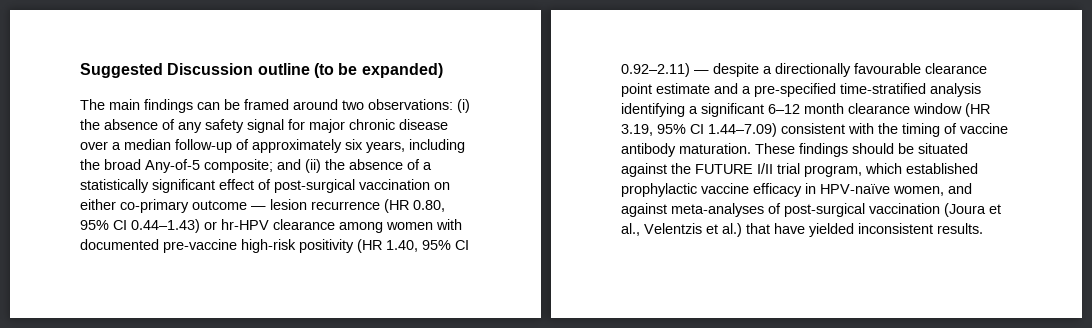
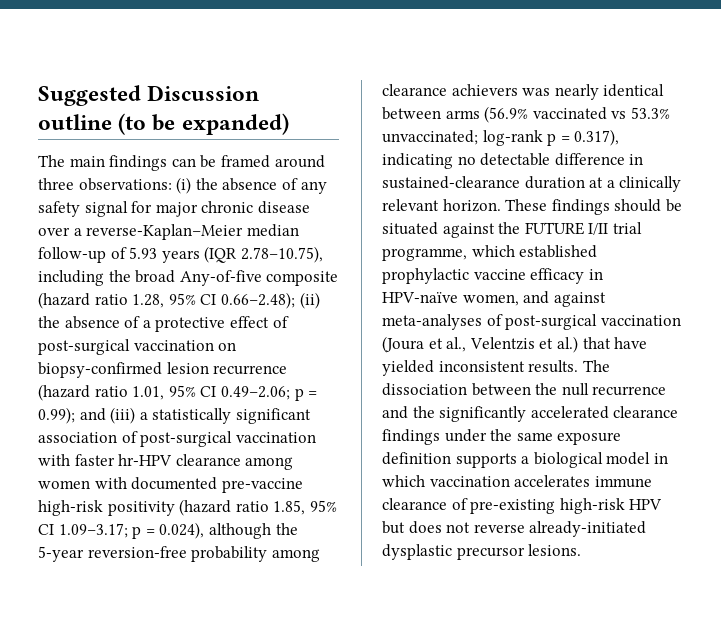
[342,100,364,110] two -> [38,178,74,190] three
(121, 146) none -> [86,224,244,240] reverse-Kaplan–Meier
[252,139,465,153] [80,159,301,173] approximately six years, including the broad Any-of-5 composite; and -> [129,246,323,263] [38,270,339,286] [38,292,295,309] 5.93 years (IQR 2.78–10.75), including the broad Any-of-five composite (hazard ratio 1.28, 95% CI 0.66–2.48);
[80,179,215,193] statistically significant -> [155,317,226,332] protective
[80,199,445,213] [80,219,217,233] either co-primary outcome — lesion recurrence (HR 0.80, 95% CI 0.44–1.43) or -> [38,362,288,378] [38,384,318,401] [38,407,311,424] [38,431,316,447] [38,454,115,466] biopsy-confirmed lesion recurrence (hazard ratio 1.01, 95% CI 0.49–2.06; p = 0.99); and (iii) a statistically significant association of post-surgical vaccination with faster
[357,239,469,253] [621,63,987,77] [621,83,981,97] [621,103,990,117] [621,123,1008,137] [621,143,751,157] (HR 1.40, 95% CI 0.92–2.11) — despite a directionally favourable clearance point estimate and a pre-specified time-stratified analysis identifying a significant 6–12 month clearance window (HR 3.19, 95% CI 1.44–7.09) consistent with the timing of vaccine antibody maturation. -> [179,499,337,516] [38,522,298,539] [38,546,320,562] [382,84,665,100] [382,106,670,123] [382,129,620,146] [382,153,644,169] [382,176,682,192] [382,199,501,212] (hazard ratio 1.85, 95% CI 1.09–3.17; p = 0.024), although the 5-year reversion-free probability among clearance achievers was nearly identical between arms (56.9% vaccinated vs 53.3% unvaccinated; log-rank p = 0.317), indicating no detectable difference in sustained-clearance duration at a clinically relevant horizon.
[804,165,862,177] program, -> [382,248,467,261] programme,
(983, 228) none -> [582,360,610,372] [382,383,667,396] [382,406,679,422] [382,429,622,445] [382,452,668,468] [382,475,652,488] [382,498,663,514] [382,521,647,537] [382,544,582,560] The dissociation between the null recurrence and the significantly accelerated clearance findings under the same exposure definition supports a biological model in which vaccination accelerates immune clearance of pre-existing high-risk HPV but does not reverse already-initiated dysplastic precursor lesions.

